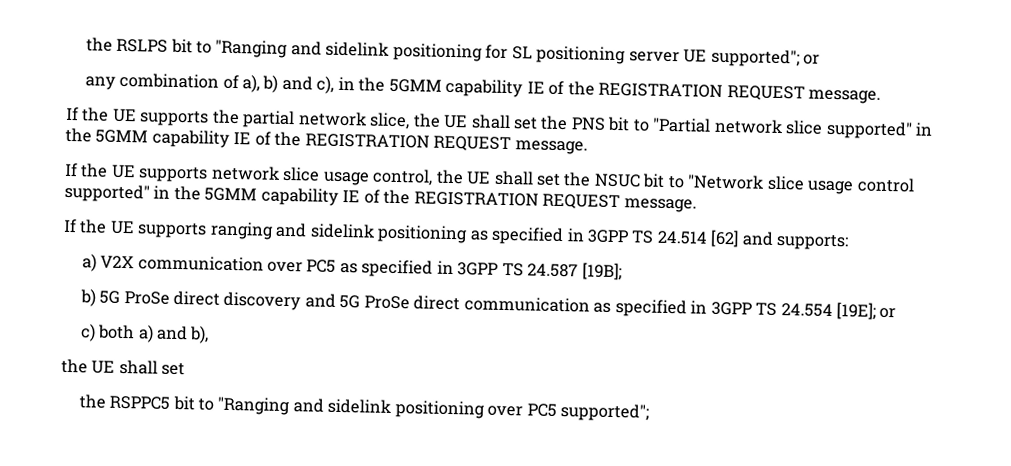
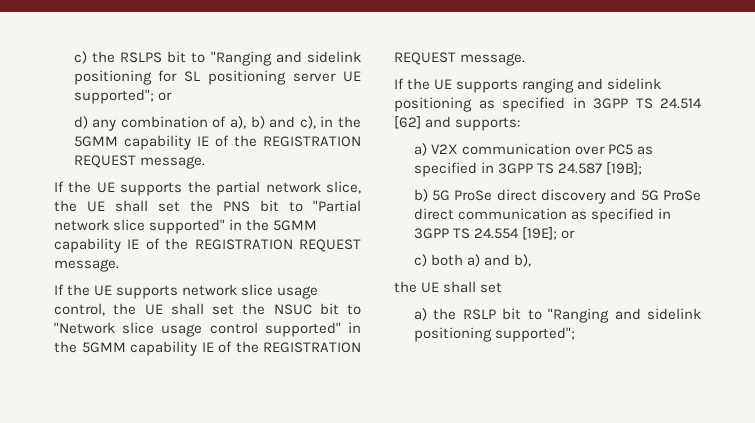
(85, 44) none -> [73,51,87,64] c)
(821, 59) none -> [73,116,88,129] d)
[78,394,557,419] the RSPPC5 bit to "Ranging and sidelink positioning over PC5 -> [413,308,701,323] [413,327,492,342] a) the RSLP bit to "Ranging and sidelink positioning

